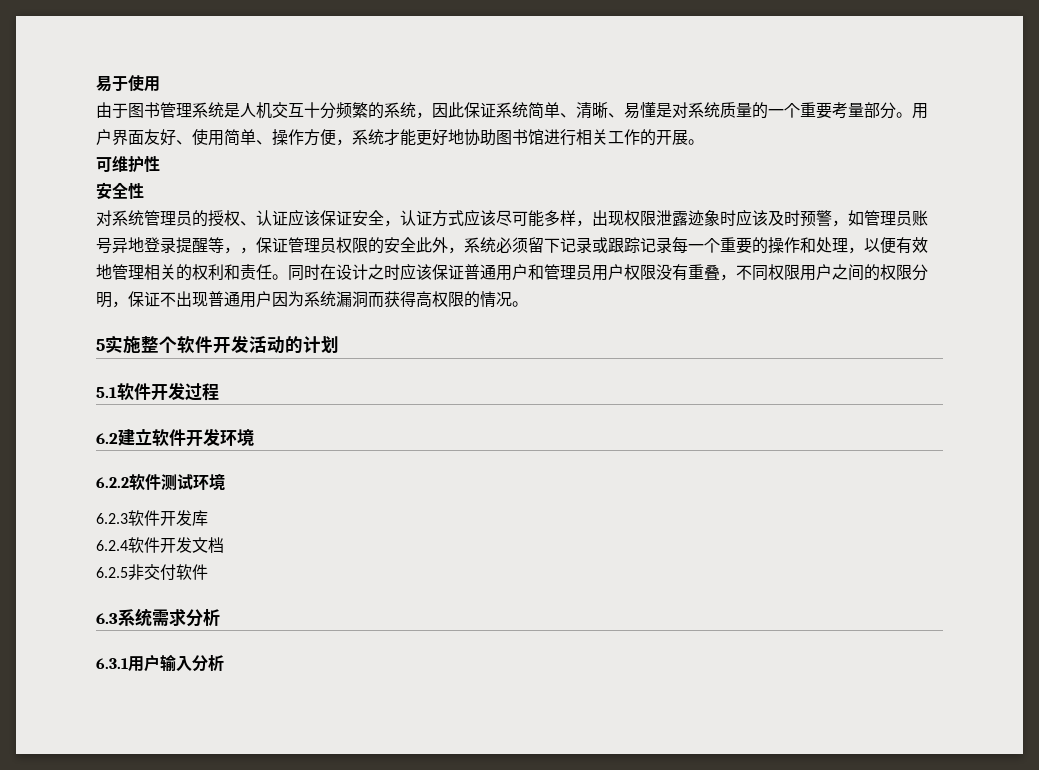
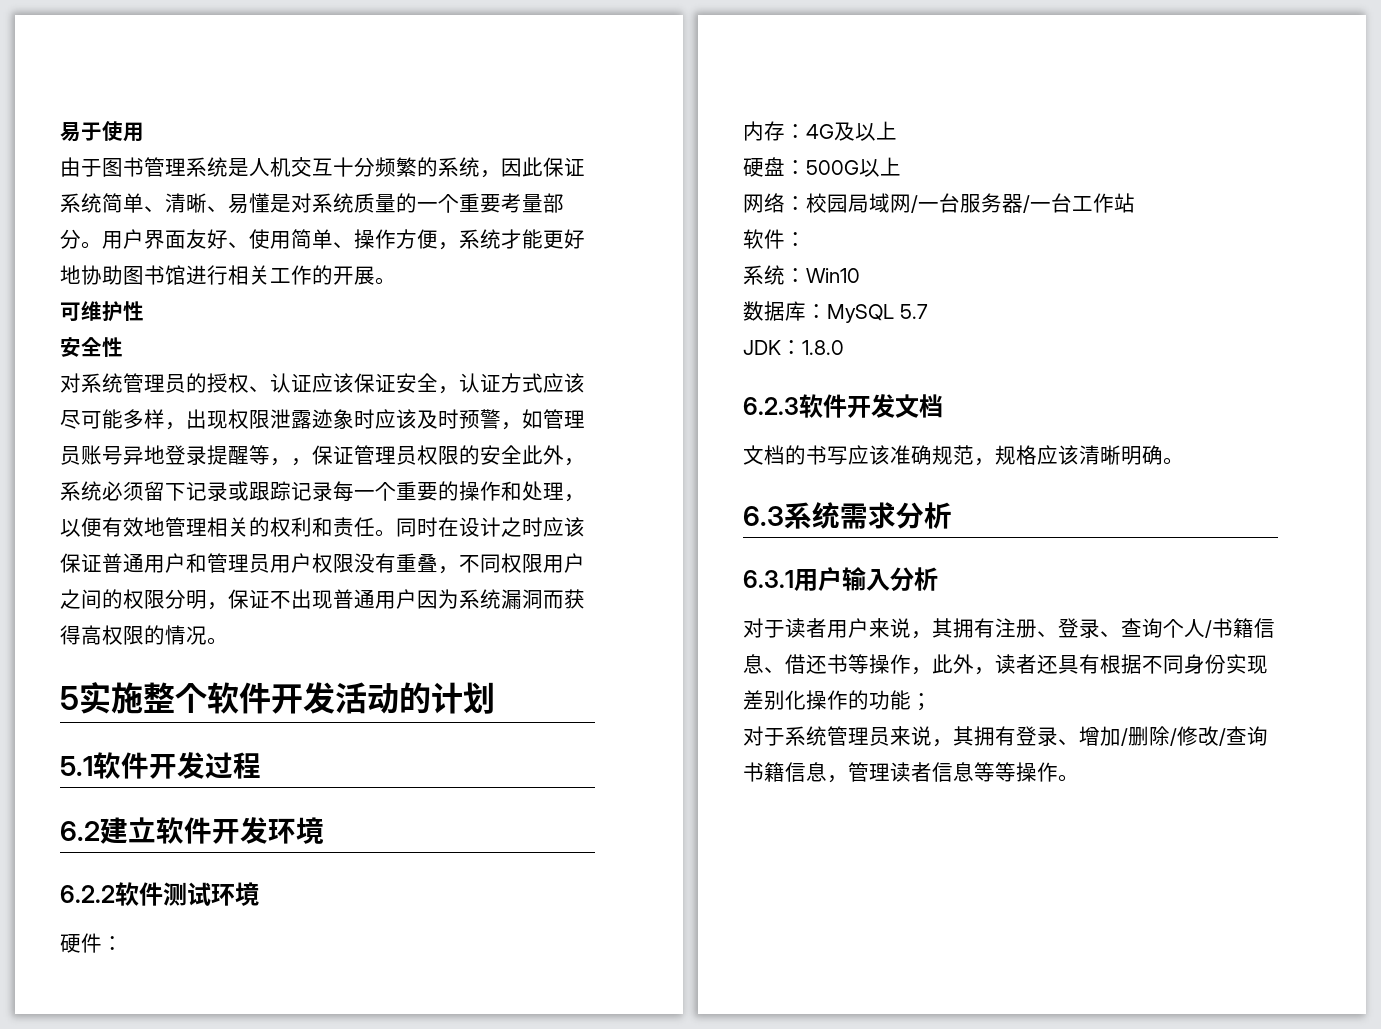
[96,510,208,526] [96,537,224,553] [96,564,208,581] 6.2.3软件开发库 // 6.2.4软件开发文档 // 6.2.5非交付软件 -> [60,933,123,953] [743,121,897,141] [743,157,901,177] [743,193,1135,213] [743,229,806,249] [743,265,860,285] [743,301,928,323] [743,340,844,355] [743,394,943,418] [743,445,1184,466] 硬件： // 内存：4G及以上 // 硬盘：500G以上 // 网络：校园局域网/一台服务器/一台工作站 // 软件： // 系统：Win10 // 数据库：MySQL 5.7 // JDK：1.8.0 // 6.2.3软件开发文档 // 文档的书写应该准确规范，规格应该清晰明确。
(224, 662) none -> [743,618,1275,639] [743,654,1268,675] [743,690,932,711] [743,726,1268,747] [743,762,1079,783] // 对于读者用户来说，其拥有注册、登录、查询个人/书籍信息、借还书等操作，此外，读者还具有根据不同身份实现差别化操作的功能； // 对于系统管理员来说，其拥有登录、增加/删除/修改/查询书籍信息，管理读者信息等等操作。

